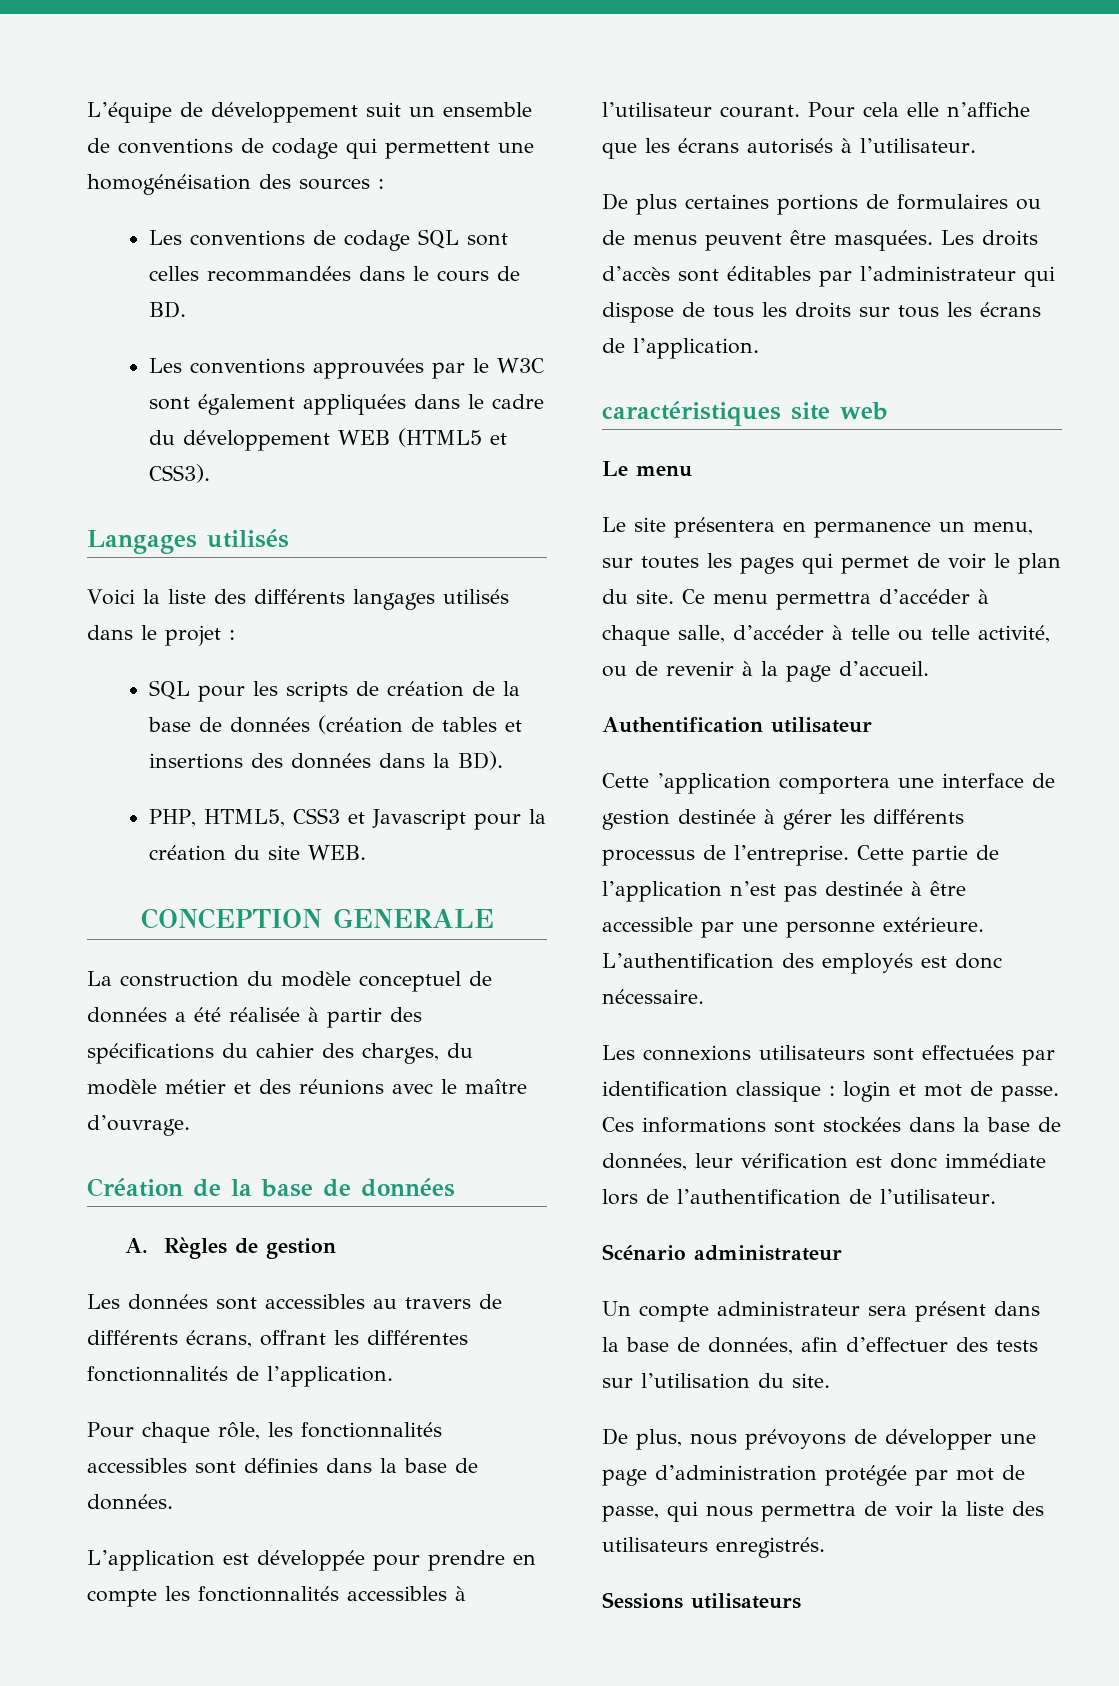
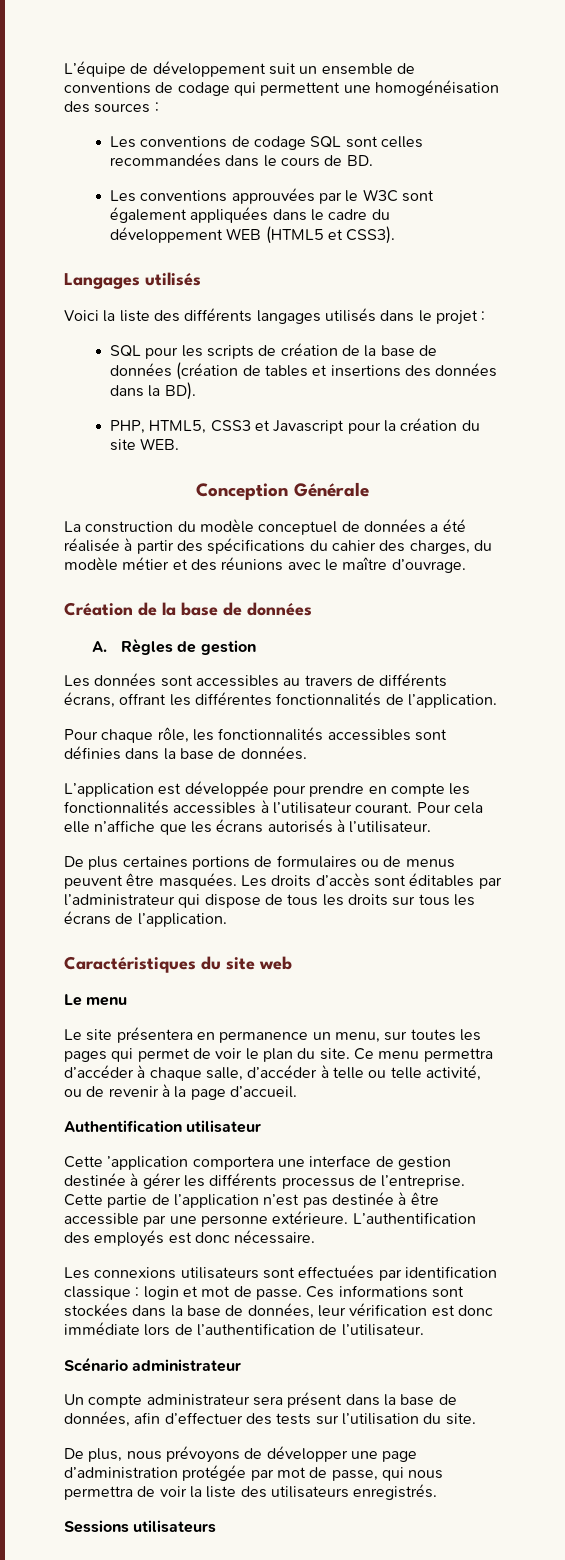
[140,908,494,929] CONCEPTION GENERALE -> [196,482,369,500] Conception Générale
[602,401,781,426] caractéristiques -> [64,956,221,973] Caractéristiques du

